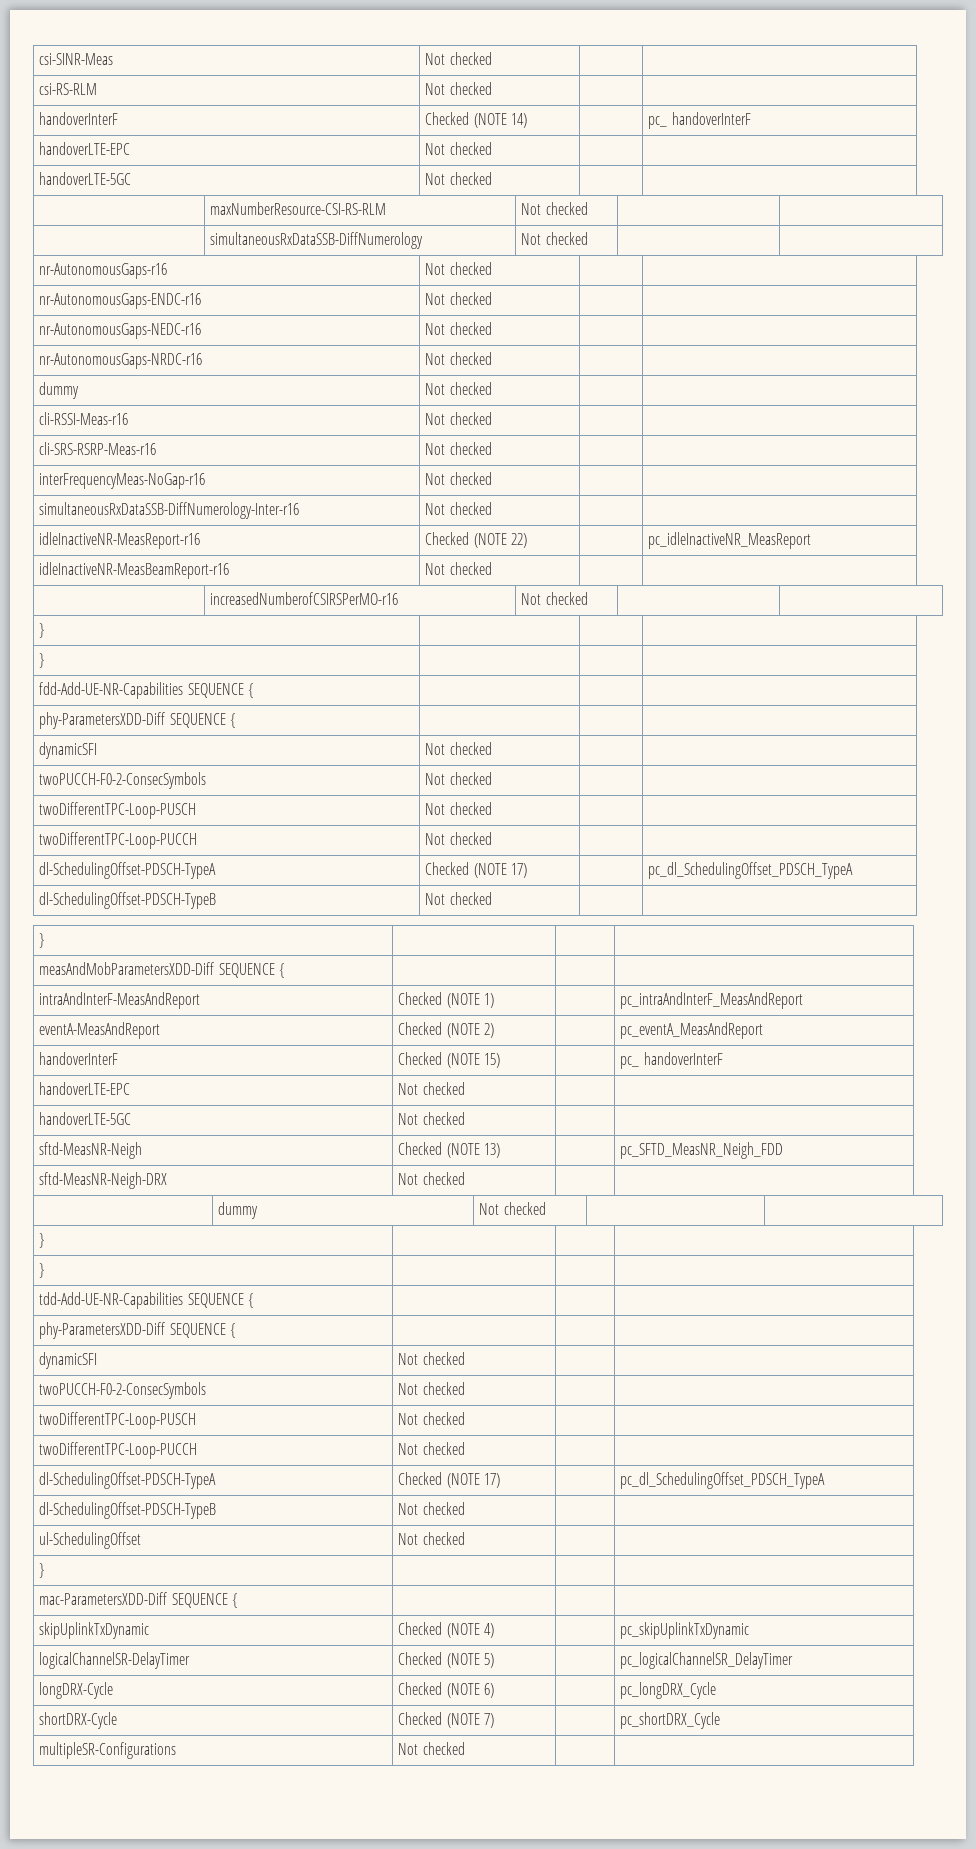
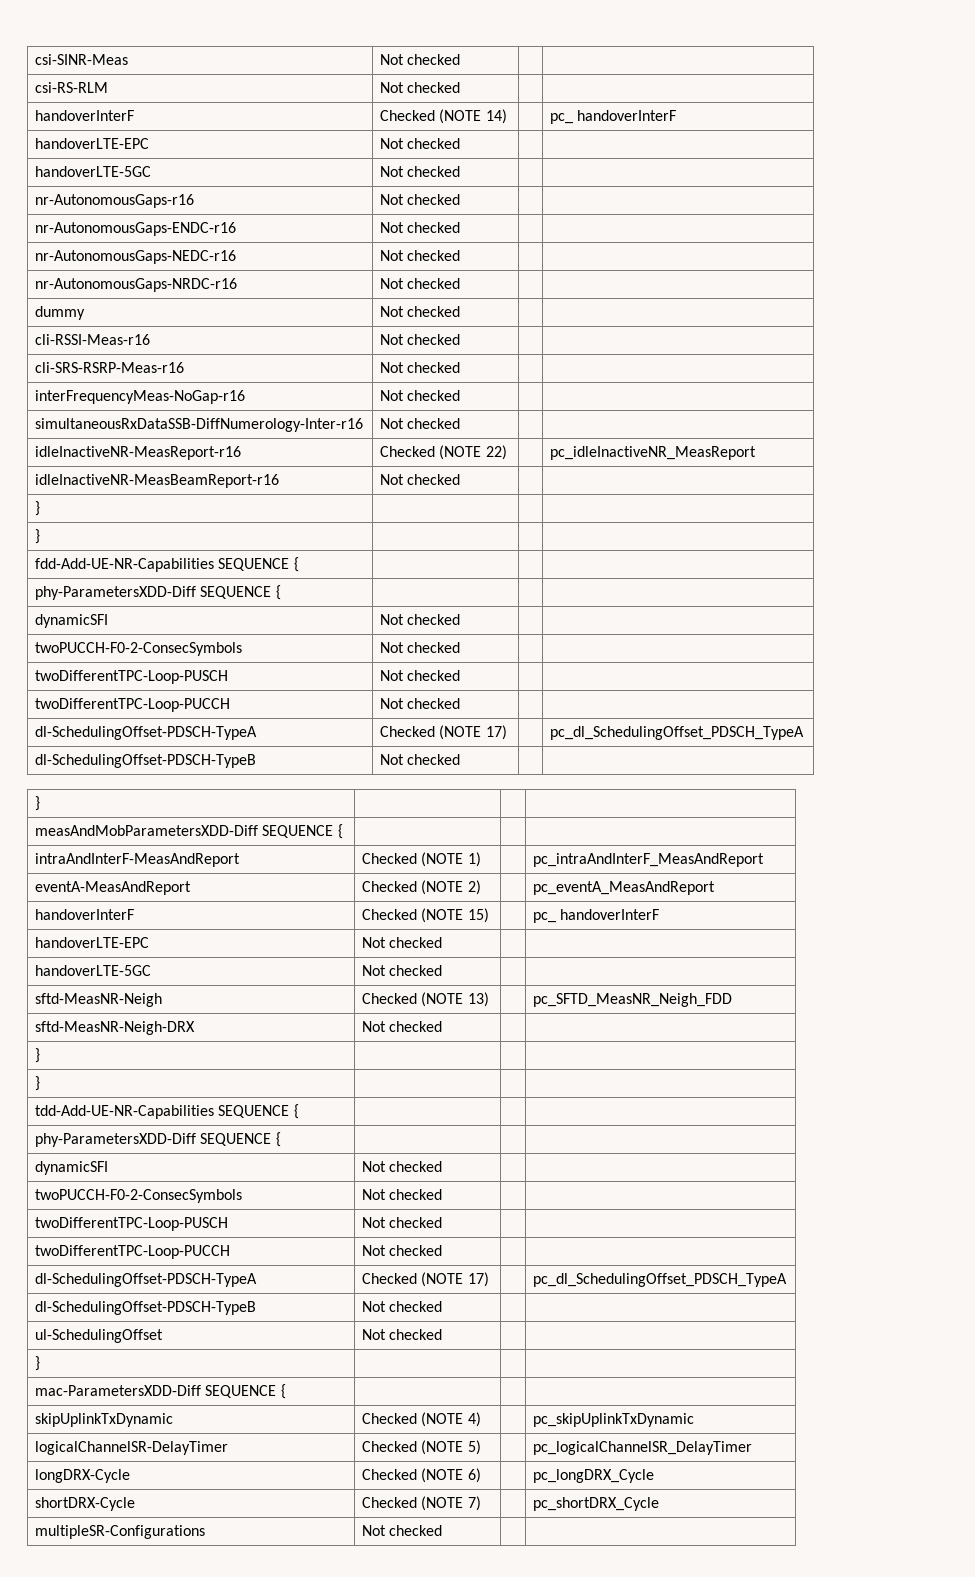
[210,202,387,215] [521,202,588,215] [210,232,424,249] [521,232,588,245] // | maxNumberResource-CSI-RS-RLM | Not checked | | // | simultaneousRxDataSSB-DiffNumerology | Not checked | | -> (461, 171) none
[210,592,399,605] [521,592,588,605] // | increasedNumberofCSIRSPerMO-r16 | Not checked | | -> (461, 479) none
[218,1202,259,1219] [479,1202,546,1215] // | dummy | Not checked | | -> (443, 1026) none

